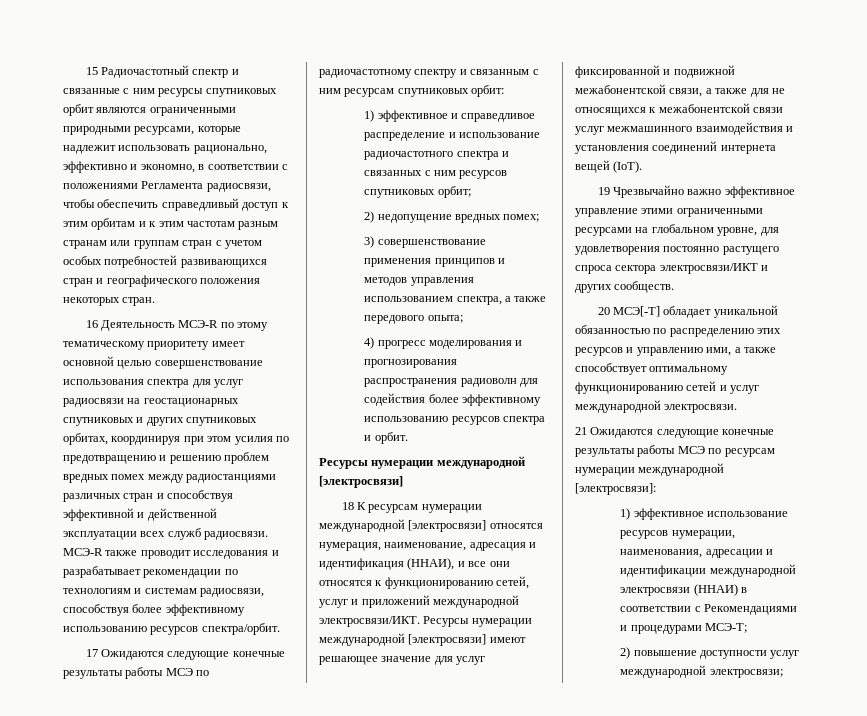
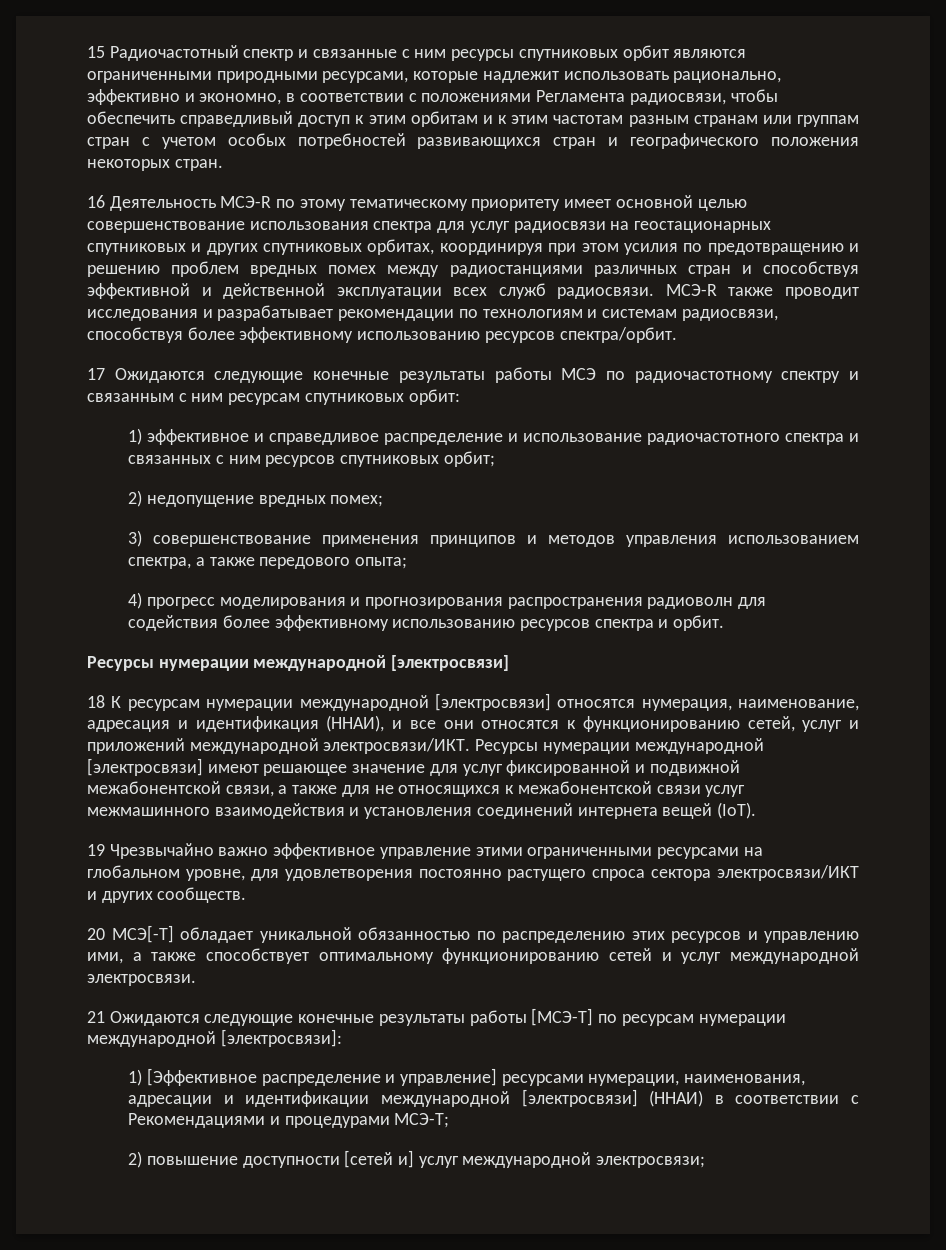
[677,446,705,454] МСЭ -> [531,1008,594,1026] [МСЭ-T]
[633,508,789,520] [620,530,669,539] эффективное использование ресурсов -> [146,1068,584,1086] [Эффективное распределение и управление] ресурсами
[620,587,691,596] электросвязи -> [521,1089,638,1107] [электросвязи]
(768, 654) none -> [344,1150,414,1168] [сетей и]

